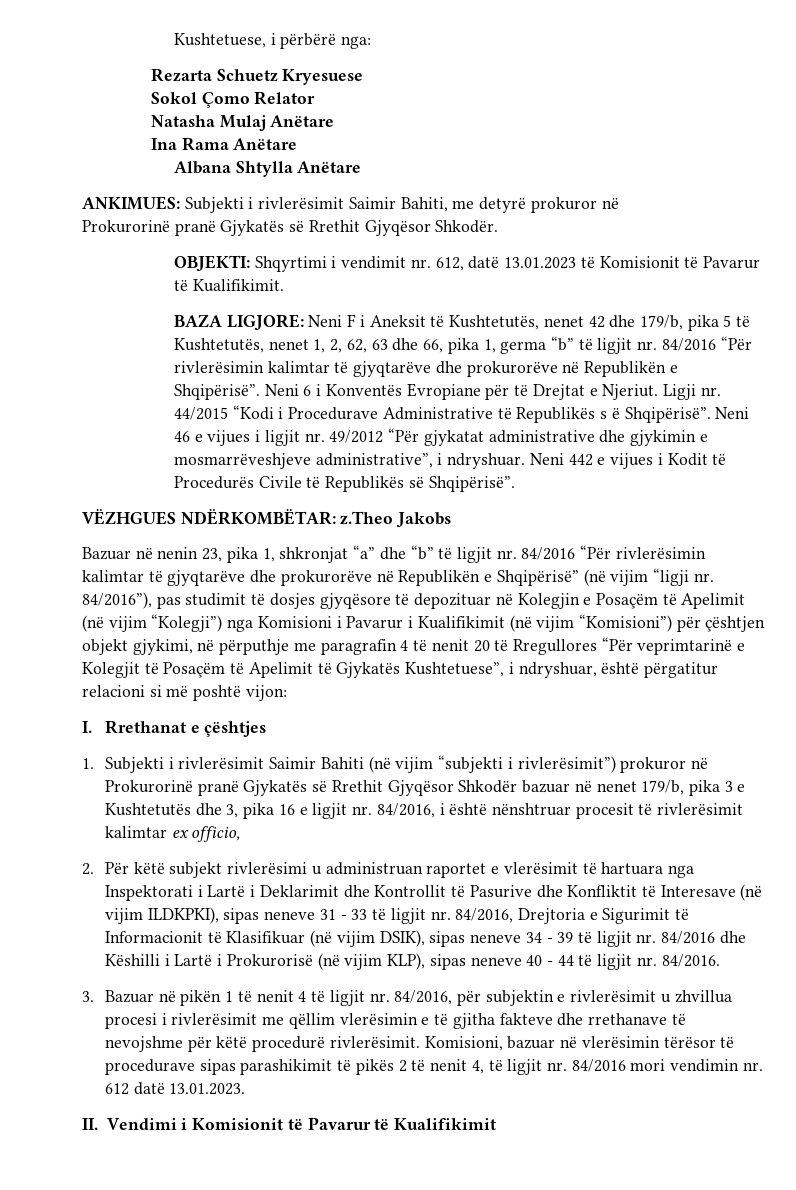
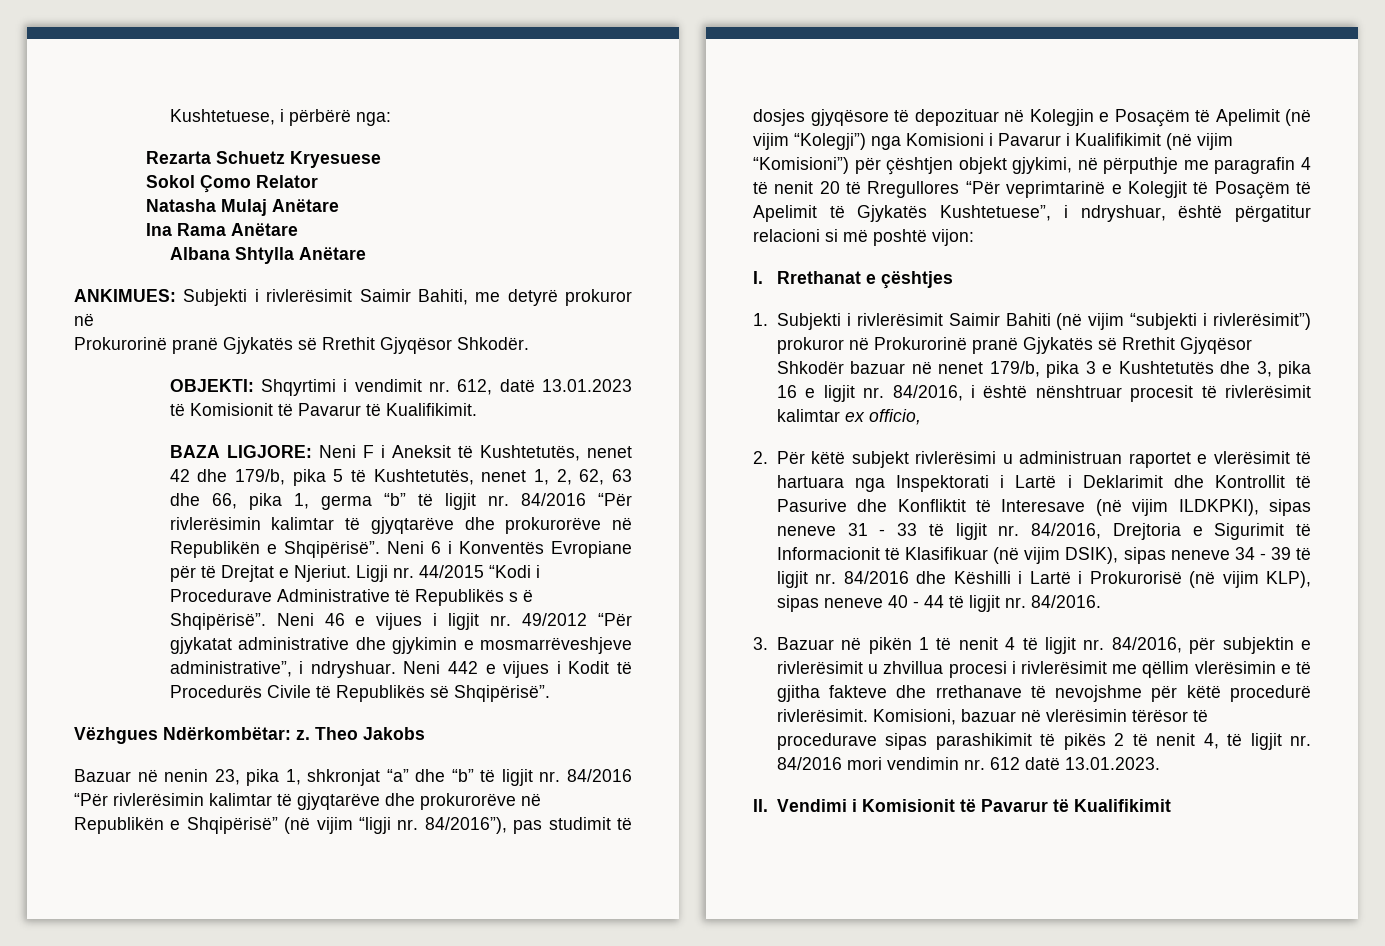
[82,509,394,525] VËZHGUES NDËRKOMBËTAR: z.Theo -> [74,727,358,744] Vëzhgues Ndërkombëtar: z. Theo

